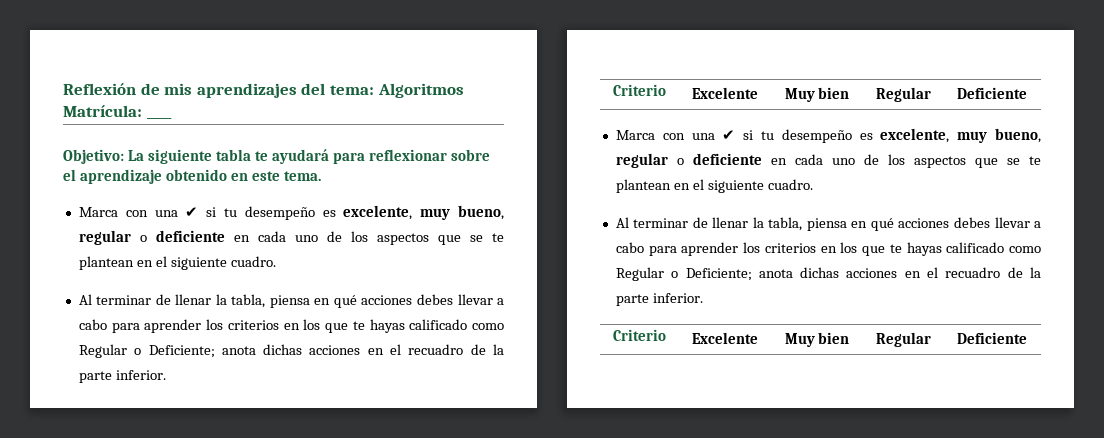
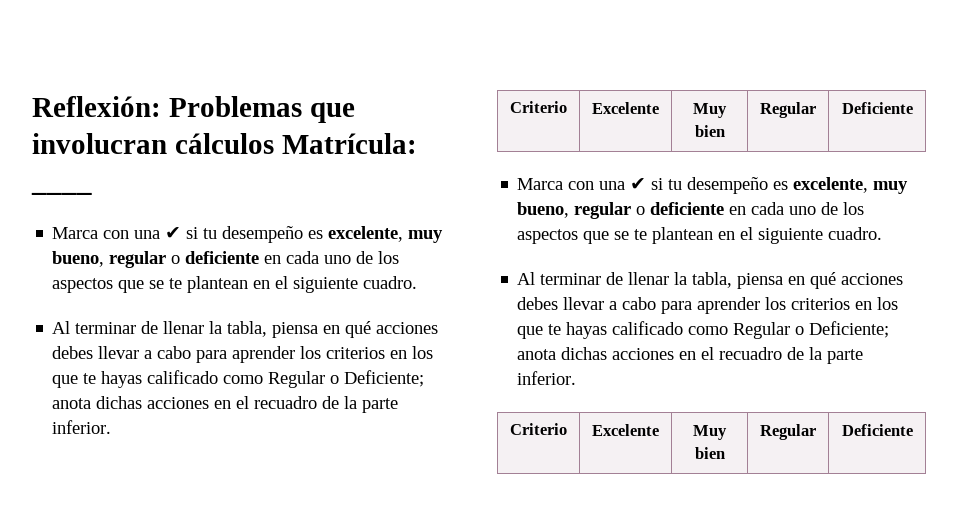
[63,83,464,98] [63,105,142,117] [146,117,172,119] [63,149,491,164] [63,169,322,184] Reflexión de mis aprendizajes del tema: Algoritmos Matrícula: ____ // Objetivo: La siguiente tabla te ayudará para reflexionar sobre el aprendizaje obtenido en este tema. -> [32,96,355,123] [32,133,417,154] [31,191,92,195] Reflexión: Problemas que involucran cálculos Matrícula: ____

